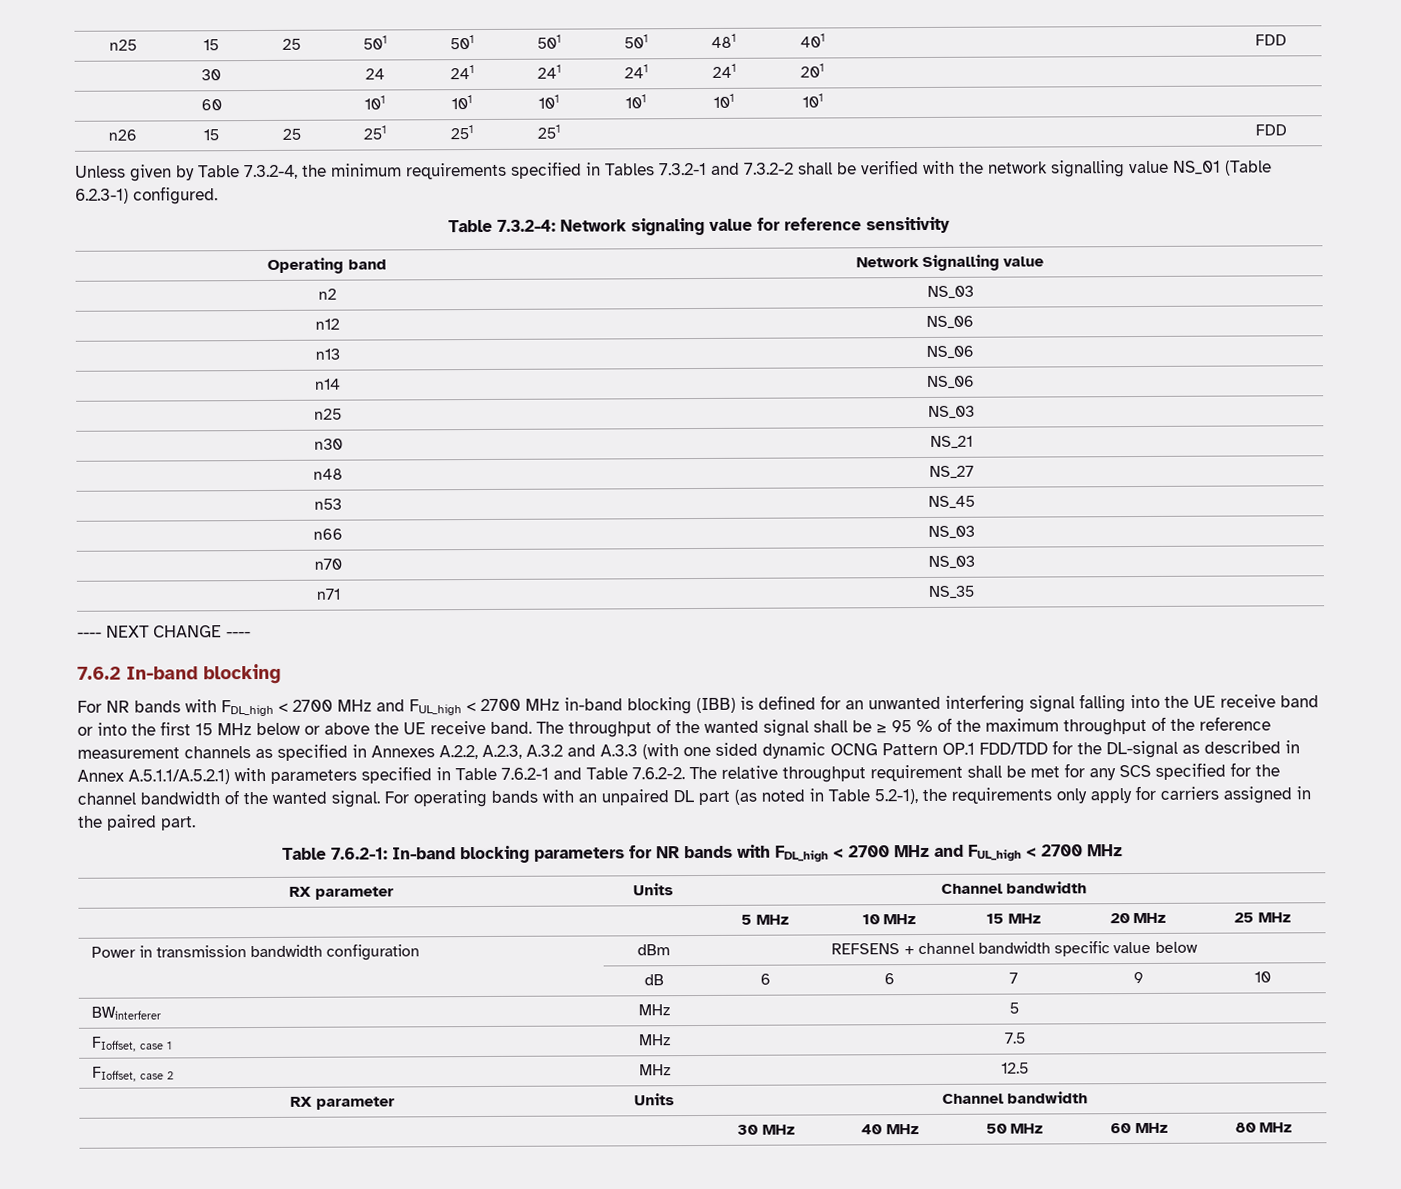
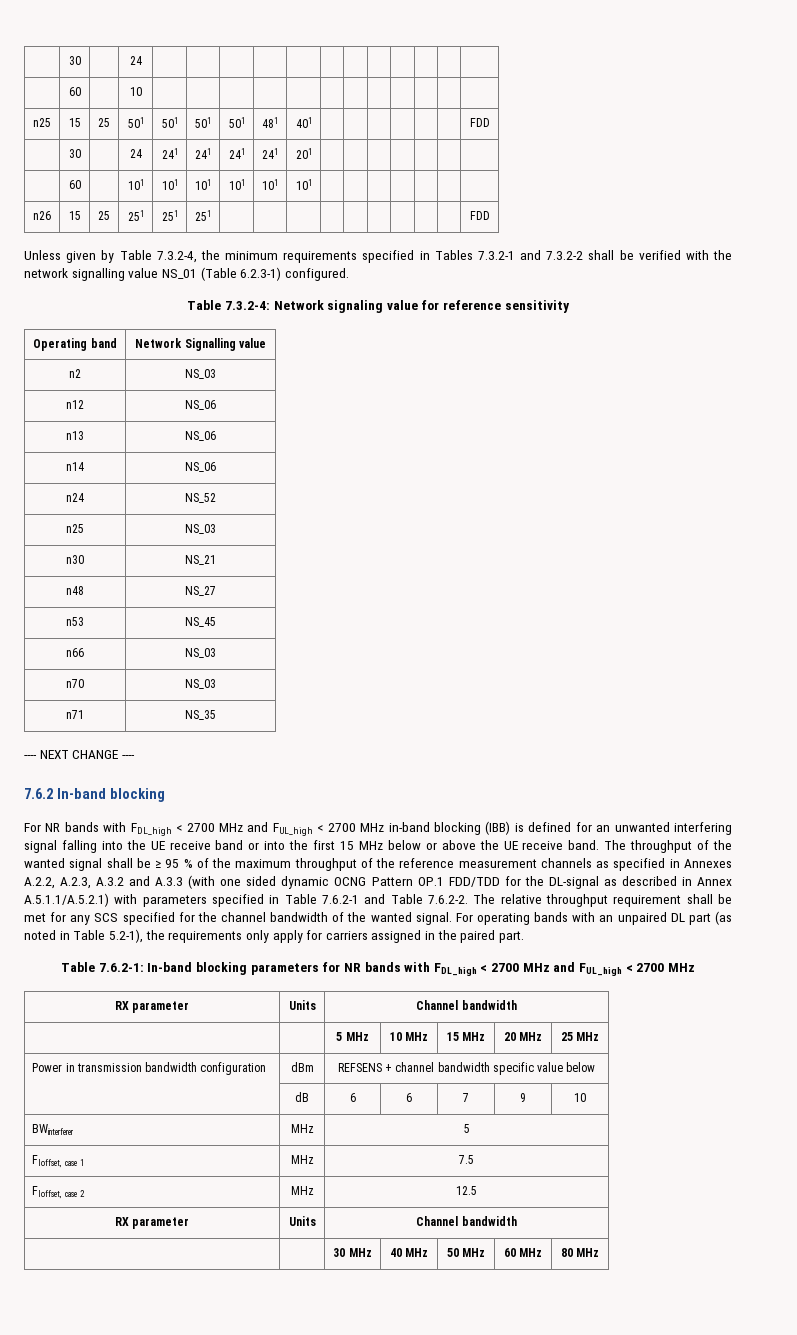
(108, 45) none -> [68,56,81,65] [129,56,142,65] [68,87,81,96] [129,87,142,96] | 30 | | 24 | | | | | | | | | | | | // | 60 | | 10 | | | | | | | | | | | | //
(975, 382) none -> [66,493,84,502] [185,493,216,503] // n24 | NS_52

